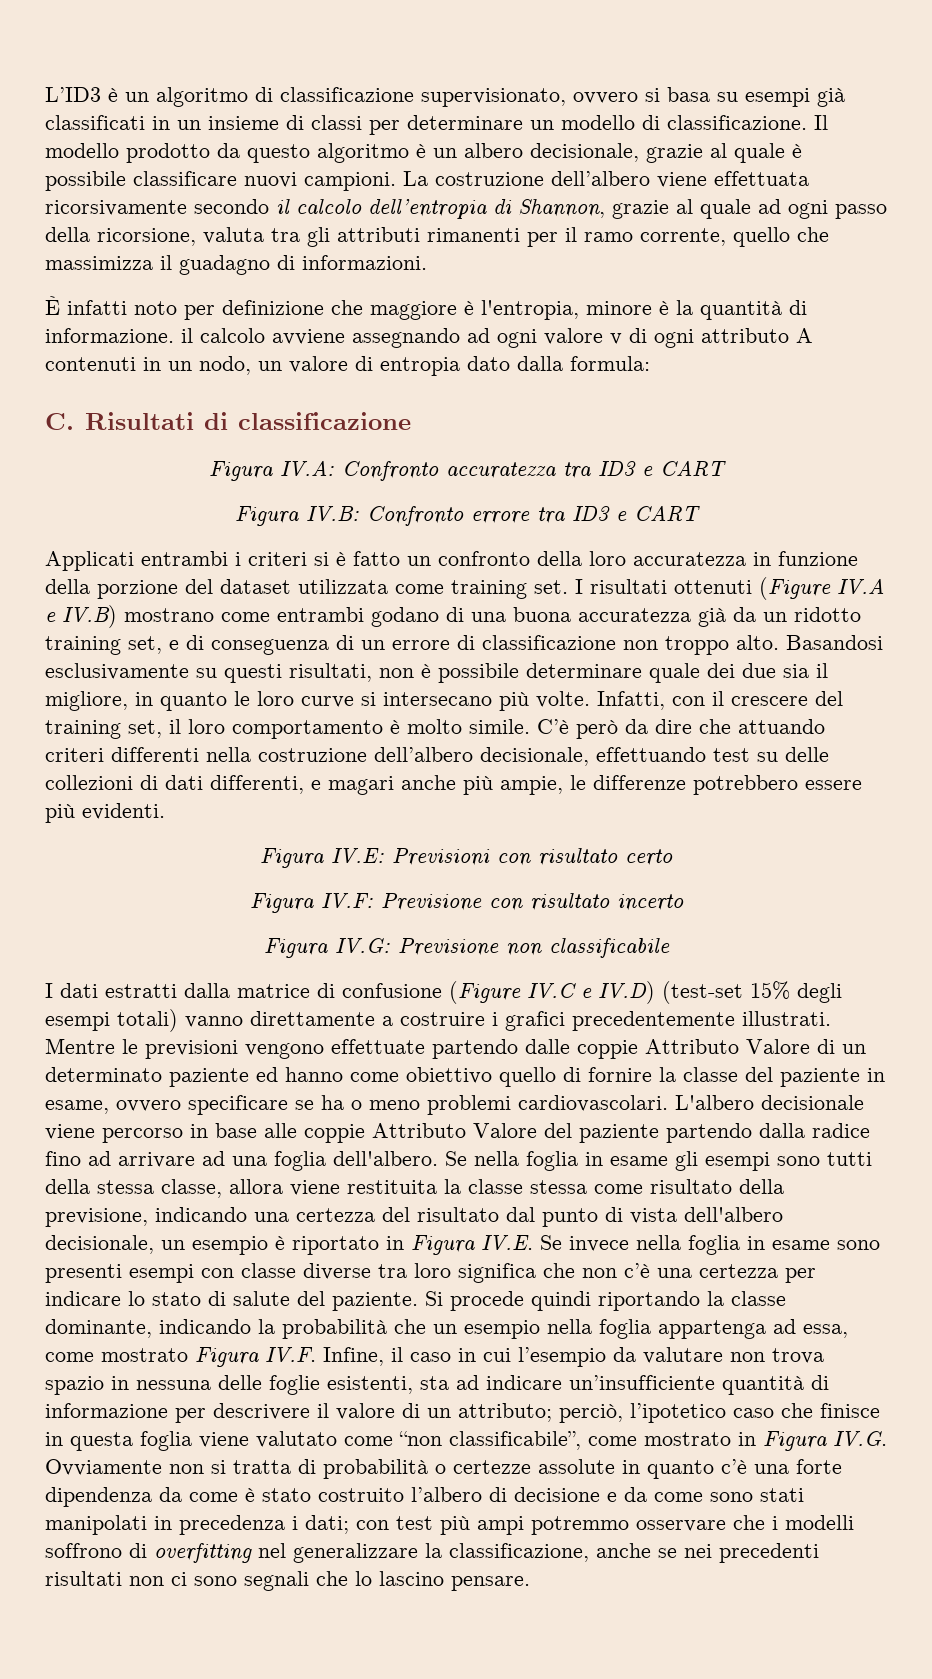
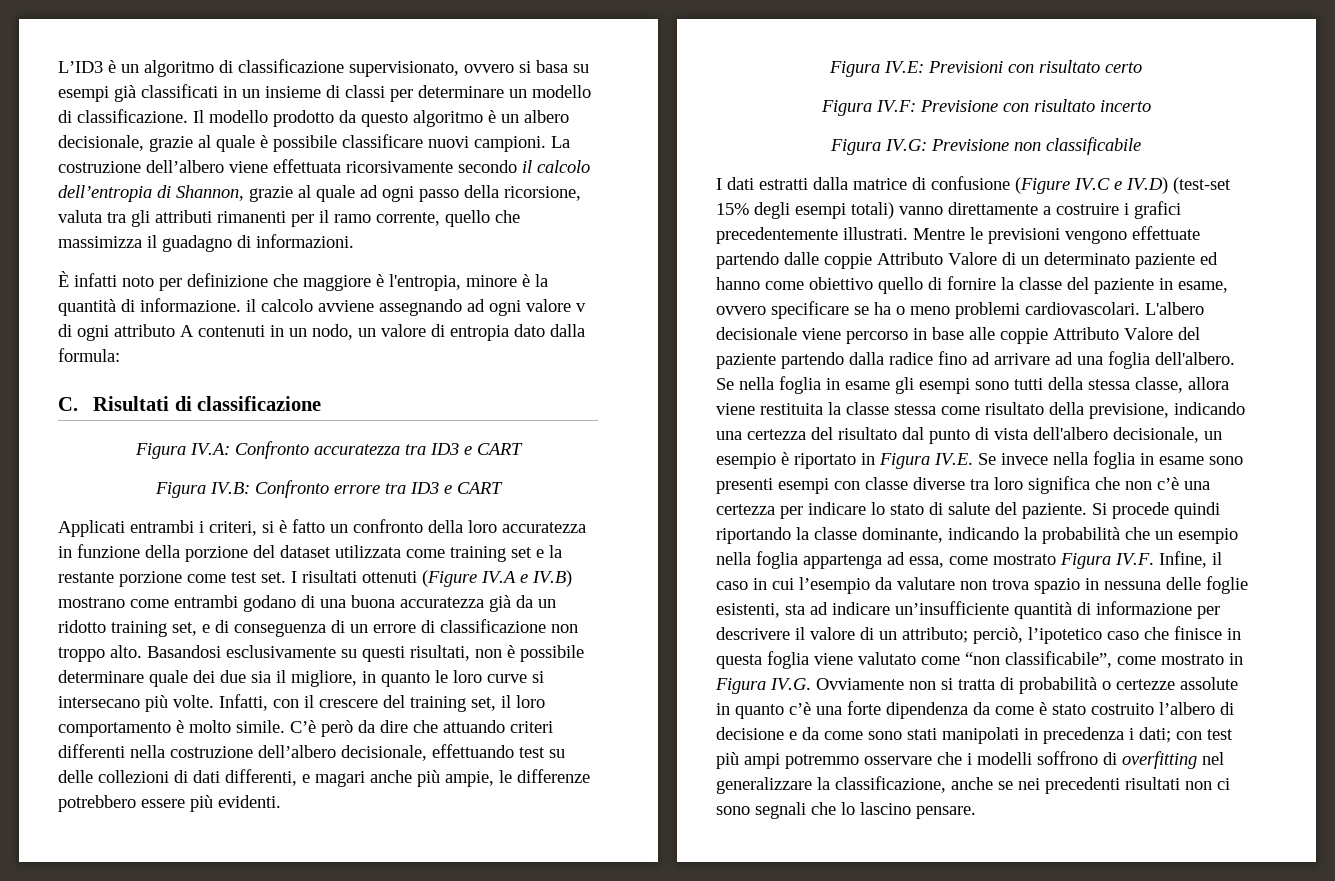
[248,552,307,566] criteri -> [209,521,257,536] criteri,
(527, 589) none -> [511,545,562,558] [58,571,257,587] set e la restante porzione come test

